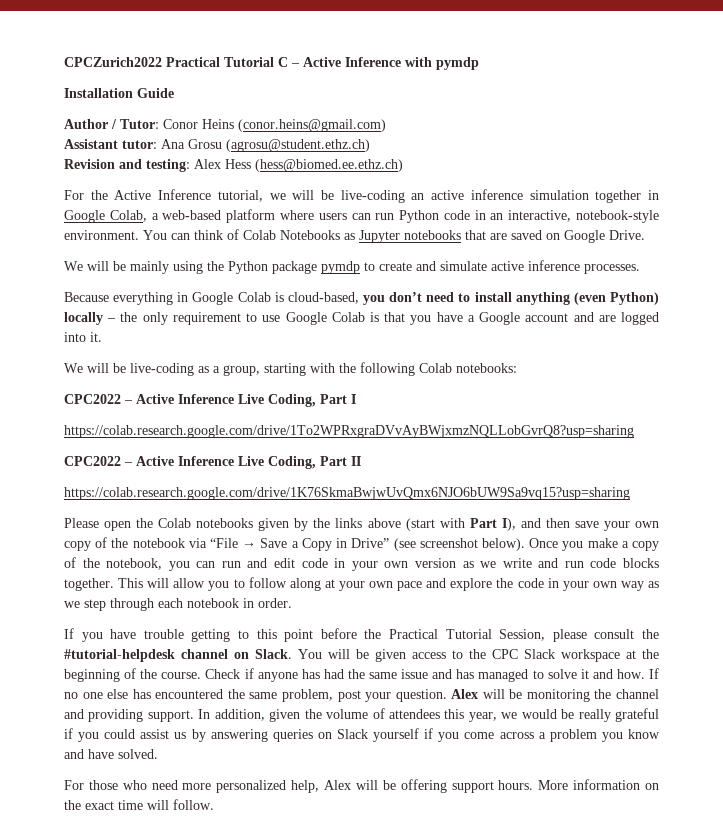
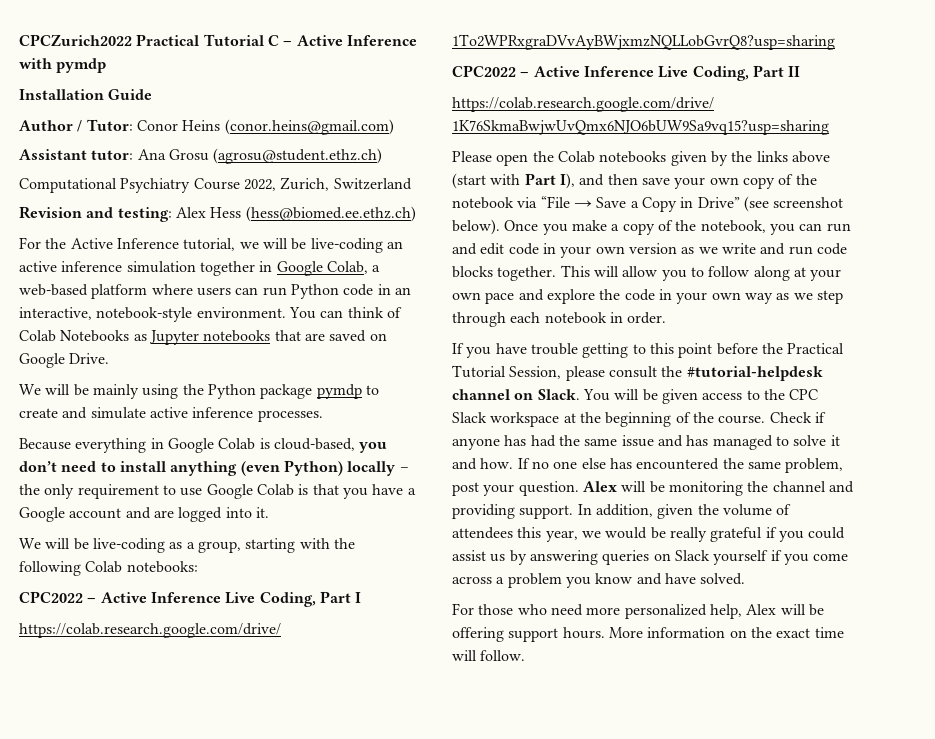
(370, 145) none -> [19,177,412,193] // Computational Psychiatry Course 2022, Zurich, Switzerland

